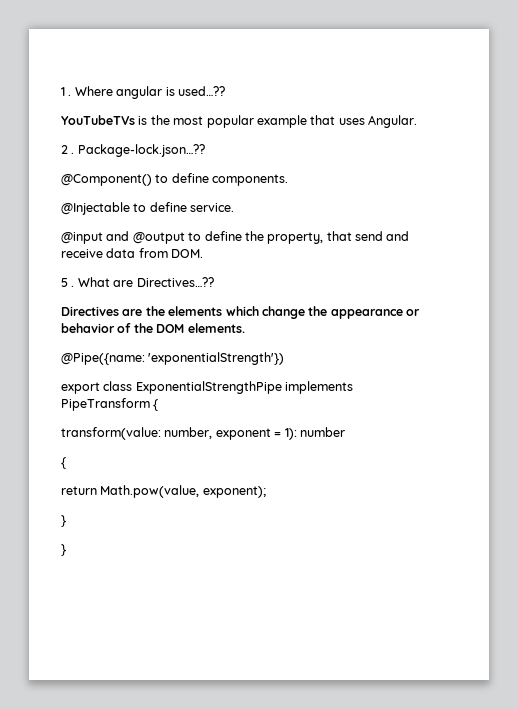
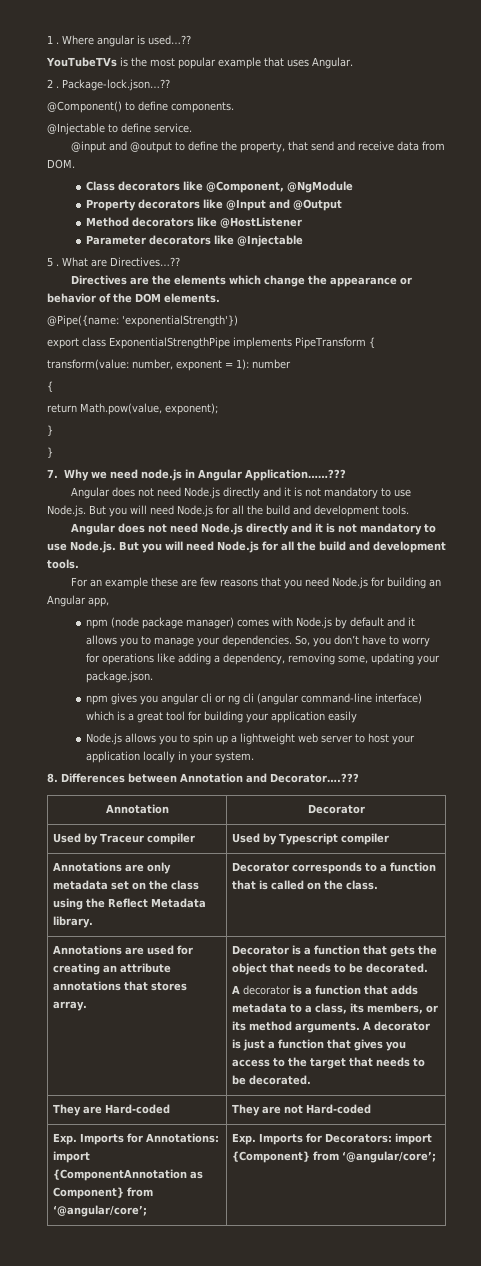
(204, 253) none -> [86,181,354,193] [86,199,343,211] [86,217,303,228] [86,235,304,247] // Class decorators like @Component, @NgModule // Property decorators like @Input and @Output // Method decorators like @HostListener // Parameter decorators like @Injectable
(66, 550) none -> [47,469,346,481] [71,487,412,499] [47,505,409,517] [71,523,437,535] [47,541,446,553] [47,559,79,569] [71,577,442,589] [47,595,109,607] [86,617,416,629] [86,635,431,647] [86,653,441,665] [86,671,154,683] [86,693,423,705] [86,711,358,723] [86,733,416,745] [86,751,255,763] [47,773,359,783] [105,804,169,814] [307,804,365,814] [53,833,196,845] [232,833,390,845] [53,862,172,874] [53,880,200,890] [53,898,207,910] [53,916,94,928] [232,862,437,874] [232,880,379,890] [53,945,194,955] [53,963,172,975] [53,981,188,991] [53,1001,88,1011] [232,945,438,957] [232,963,429,975] [232,985,419,995] [232,1003,439,1014] [232,1021,431,1033] [232,1039,407,1051] [232,1057,426,1069] [232,1075,312,1085] [53,1104,171,1116] [232,1104,372,1116] [53,1133,220,1145] [53,1151,91,1163] [53,1169,204,1181] [53,1187,154,1199] [53,1205,148,1217] [232,1133,433,1145] [232,1151,437,1163] // 7. Why we need node.js in Angular Application……??? // Angular does not need Node.js directly and it is not mandatory to use Node.js. But you will need Node.js for all the build and development tools. // Angular does not need Node.js directly and it is not mandatory to use Node.js. But you will need Node.js for all the build and development tools. // For an example these are few reasons that you need Node.js for building an Angular app, // npm (node package manager) comes with Node.js by default and it allows you to manage your dependencies. So, you don’t have to worry for operations like adding a dependency, removing some, updating your package.json. // npm gives you angular cli or ng cli (angular command-line interface) which is a great tool for building your application easily // Node.js allows you to spin up a lightweight web server to host your application locally in your system. // 8. Differences between Annotation and Decorator….??? // Annotation | Decorator // Used by Traceur compiler | Used by Typescript compiler // Annotations are only metadata set on the class using the Reflect Metadata library. | Decorator corresponds to a function that is called on the class. // Annotations are used for creating an attribute annotations that stores array. | Decorator is a function that gets the object that needs to be decorated. // A decorator is a function that adds metadata to a class, its members, or its method arguments. A decorator is just a function that gives you access to the target that needs to be decorated. // They are Hard-coded | They are not Hard-coded // Exp. Imports for Annotations: import {ComponentAnnotation as Component} from ‘@angular/core’; | Exp. Imports for Decorators: import {Component} from ‘@angular/core’;

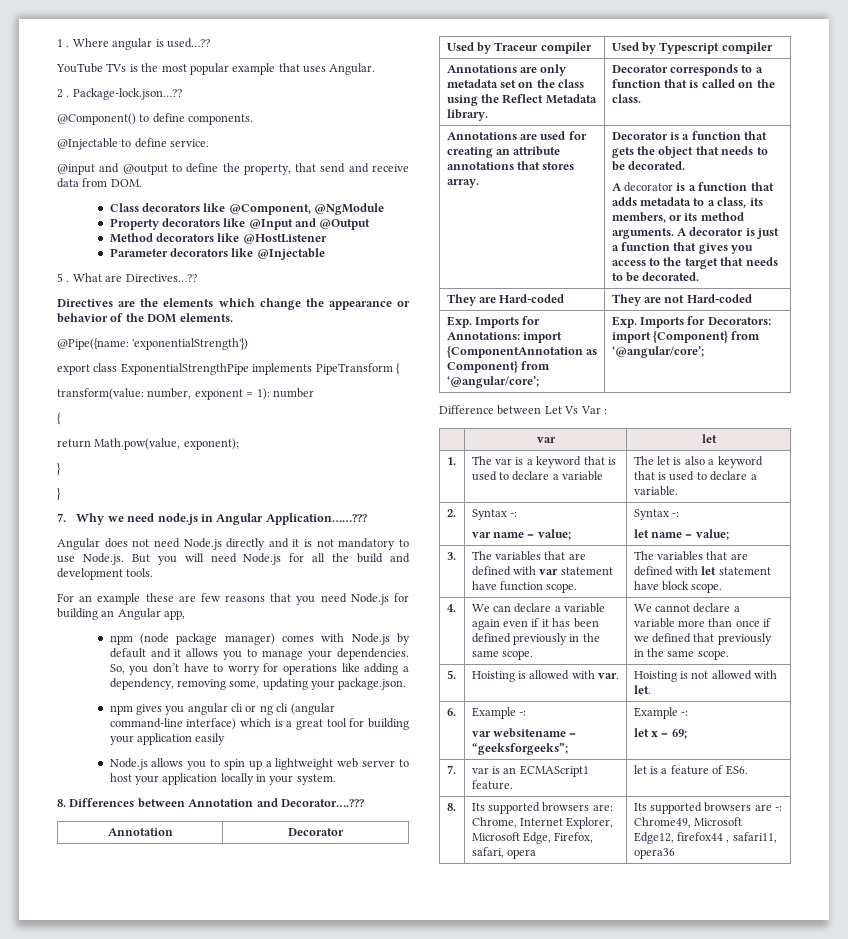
[46,57,117,67] YouTubeTVs -> [56,63,127,73] YouTube TVs
[71,523,437,535] [47,541,446,553] [47,559,79,569] // Angular does not need Node.js directly and it is not mandatory to use Node.js. But you will need Node.js for all the build and development tools. -> (154, 572) none
(437, 1157) none -> [439,405,607,415] [536,437,556,443] [701,434,717,443] [446,457,456,465] [471,456,616,468] [471,471,604,481] [633,456,763,468] [633,471,757,481] [633,486,678,496] [446,509,456,517] [471,509,518,520] [471,529,571,540] [633,509,680,520] [633,529,729,540] [446,552,456,560] [471,551,586,561] [471,566,613,576] [471,581,578,593] [633,551,748,561] [633,566,771,576] [633,581,723,593] [446,604,456,612] [471,603,606,613] [471,618,599,630] [471,633,600,645] [471,650,534,660] [633,603,740,613] [633,618,772,628] [633,633,772,645] [633,648,729,660] [446,670,456,679] [471,670,620,682] [633,670,778,682] [633,685,651,694] [446,708,456,716] [471,707,527,719] [471,728,577,738] [471,743,568,755] [633,707,689,719] [633,728,687,739] [446,765,456,774] [471,765,589,777] [471,780,513,790] [633,765,748,775] [446,803,456,811] [471,802,613,814] [471,817,614,829] [471,832,594,844] [471,847,537,859] [633,802,783,814] [633,817,743,828] [633,832,777,844] [633,848,675,859] // Difference between Let Vs Var : // | var | let // 1. | The var is a keyword that is used to declare a variable | The let is also a keyword that is used to declare a variable. // 2. | Syntax -: // var name = value; | Syntax -: // let name = value; // 3. | The variables that are defined with var statement have function scope. | The variables that are defined with let statement have block scope. // 4. | We can declare a variable again even if it has been defined previously in the same scope. | We cannot declare a variable more than once if we defined that previously in the same scope. // 5. | Hoisting is allowed with var. | Hoisting is not allowed with let. // 6. | Example -: // var websitename = “geeksforgeeks”; | Example -: // let x = 69; // 7. | var is an ECMAScript1 feature. | let is a feature of ES6. // 8. | Its supported browsers are: Chrome, Internet Explorer, Microsoft Edge, Firefox, safari, opera | Its supported browsers are -: Chrome49, Microsoft Edge12, firefox44 , safari11, opera36

